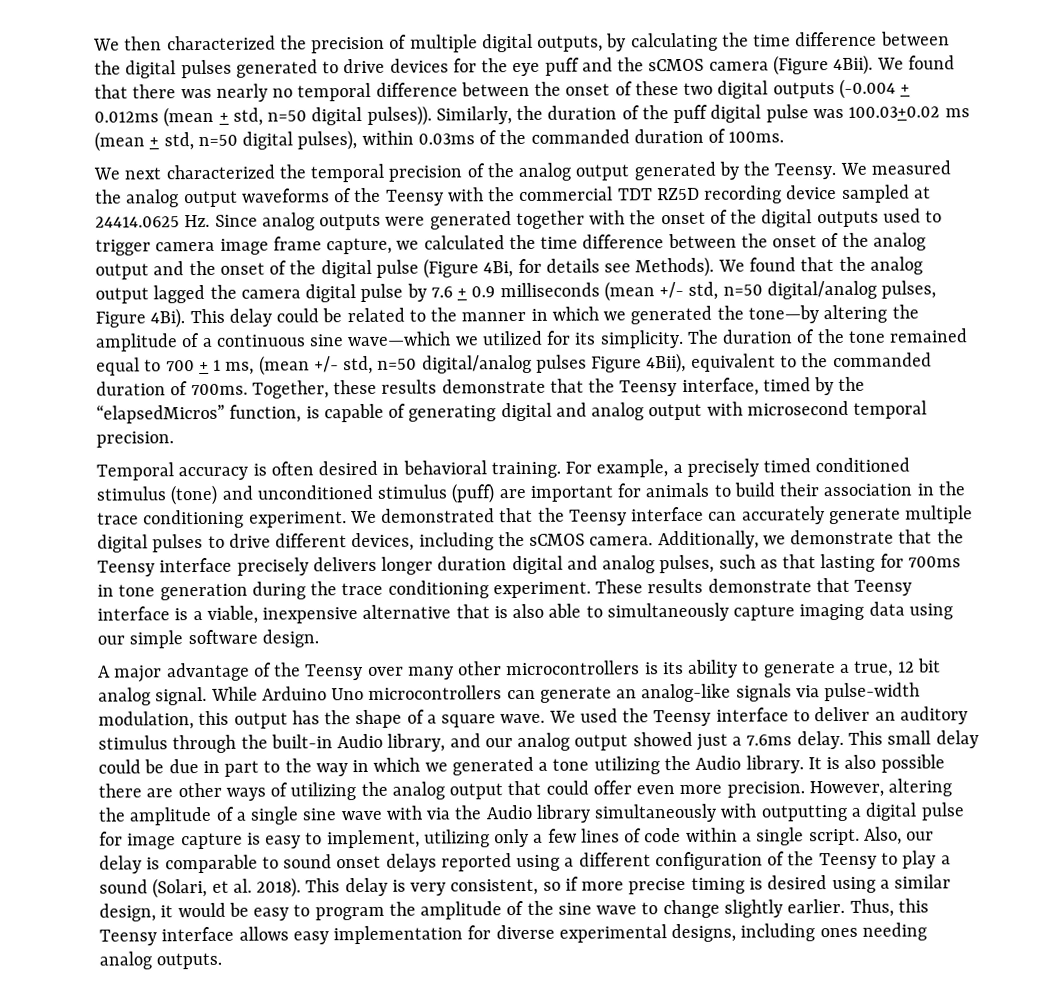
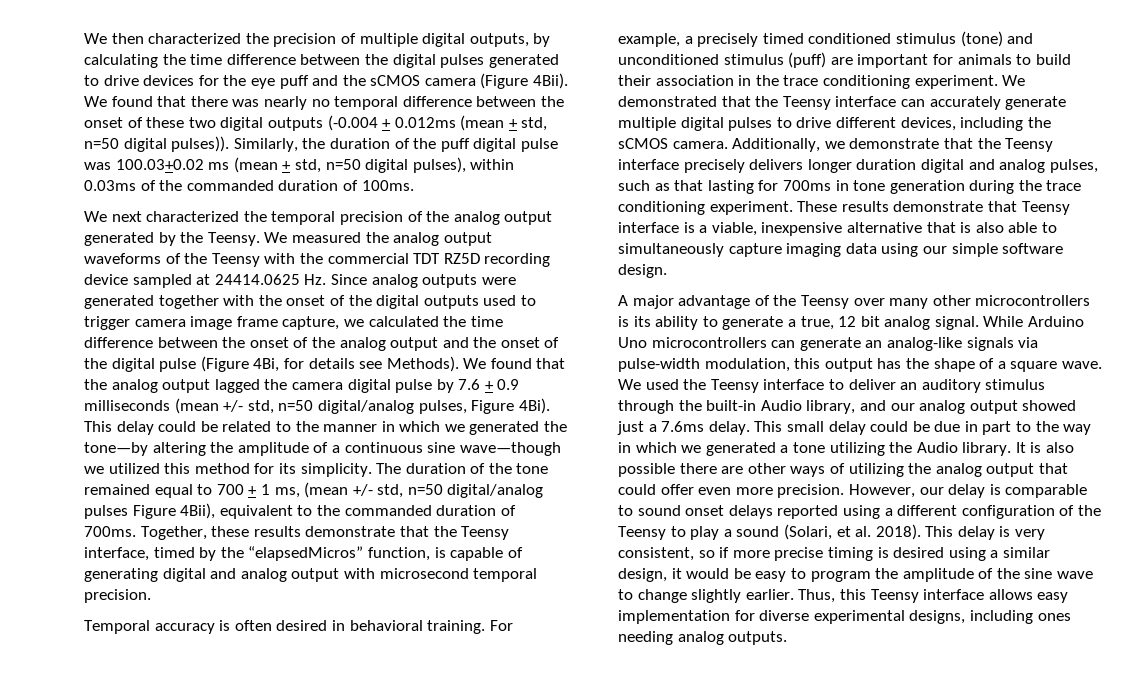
[347,331,452,347] wave—which -> [459,442,561,456] wave—though
(543, 338) none -> [164,463,250,474] this method
[888,778,953,797] [98,802,965,826] [99,826,902,850] altering the amplitude of a single sine wave with via the Audio library simultaneously with outputting a digital pulse for image capture is easy to implement, utilizing only a few lines of code within a single script. Also, -> (915, 491) none

